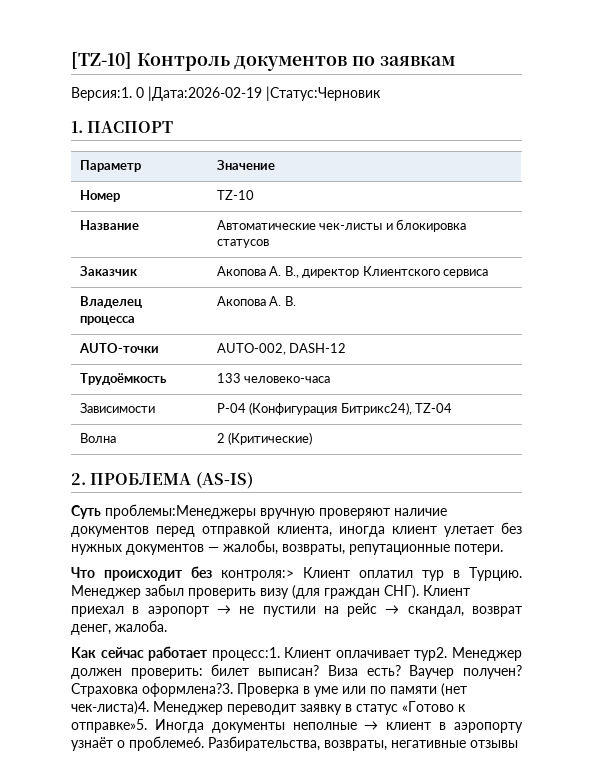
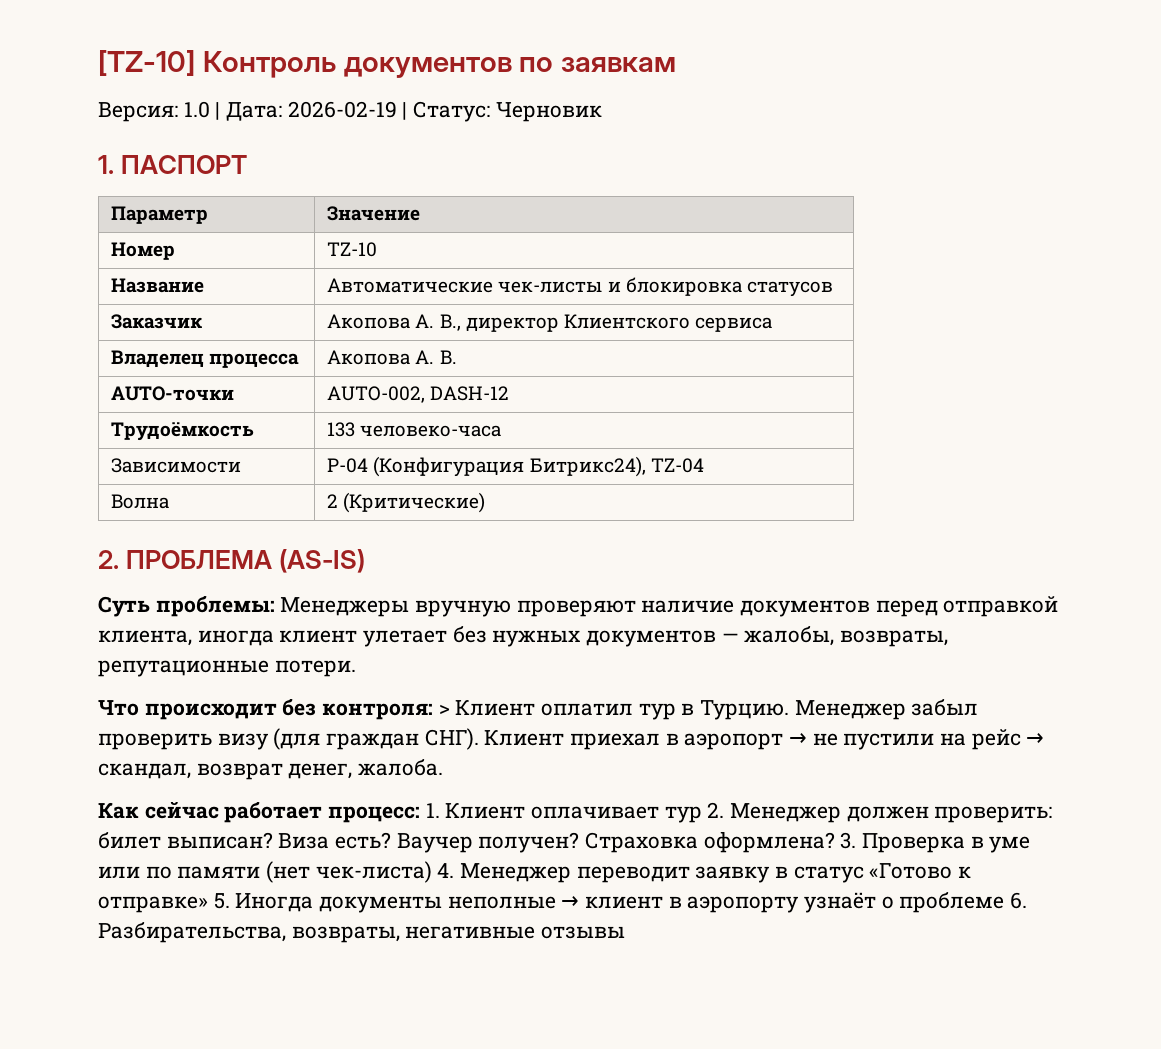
[71,86,381,101] Версия:1. 0 |Дата:2026-02-19 |Статус:Черновик -> [98,101,602,122] Версия: 1.0 | Дата: 2026-02-19 | Статус: Черновик
[105,504,256,519] проблемы:Менеджеры -> [155,596,410,617] проблемы: Менеджеры
[221,570,294,581] контроля:> -> [322,703,450,720] контроля: >
[211,647,448,661] процесс:1. Клиент оплачивает тур2. -> [328,802,725,823] процесс: 1. Клиент оплачивает тур 2.
[142,683,233,697] оформлена?3. -> [703,832,857,853] оформлена? 3.
[71,701,149,715] чек-листа)4. -> [315,861,455,883] чек-листа) 4.
[71,719,147,733] отправке»5. -> [98,893,230,913] отправке» 5.
[129,736,204,751] проблеме6. -> [899,892,1028,913] проблеме 6.

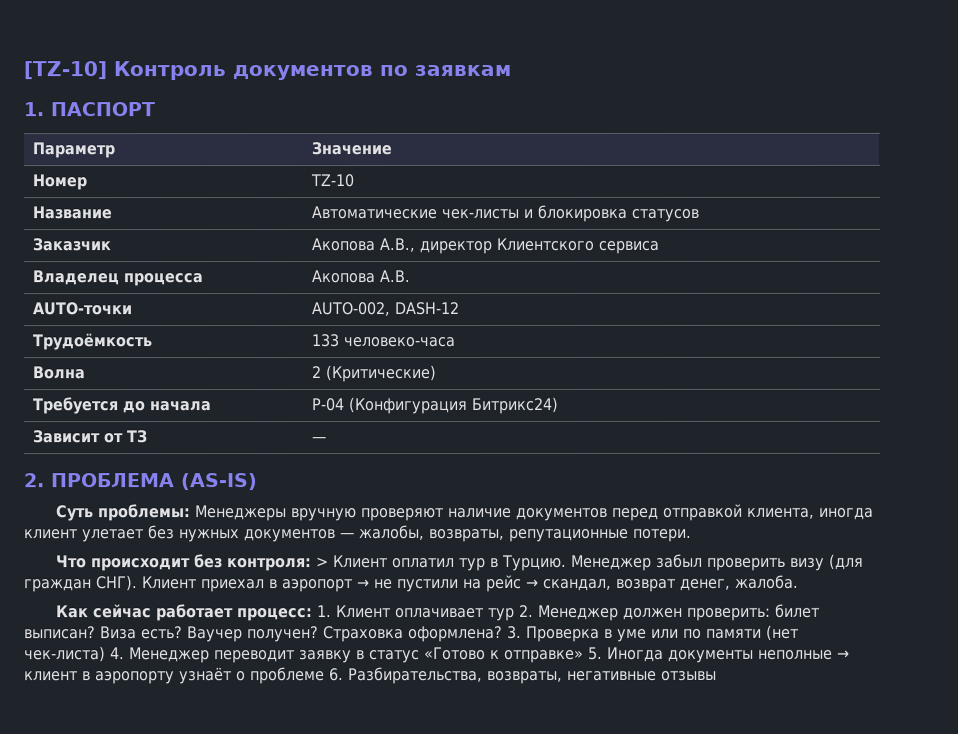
[98,101,602,122] // Версия: 1.0 | Дата: 2026-02-19 | Статус: Черновик -> (511, 70) none
[415,314,461,331] А. В., -> [378,238,415,253] А.В.,
[415,350,457,364] А. В. -> [378,270,410,283] А.В.
[111,458,242,473] [327,456,704,477] [111,494,170,509] [327,492,486,513] Зависимости | P-04 (Конфигурация Битрикс24), TZ-04 // Волна | 2 (Критические) -> [31,366,86,380] [310,365,437,383] [32,397,212,415] [311,396,559,415] [32,430,148,444] [311,437,327,443] Волна | 2 (Критические) // Требуется до начала | P-04 (Конфигурация Битрикс24) // Зависит от ТЗ | —

